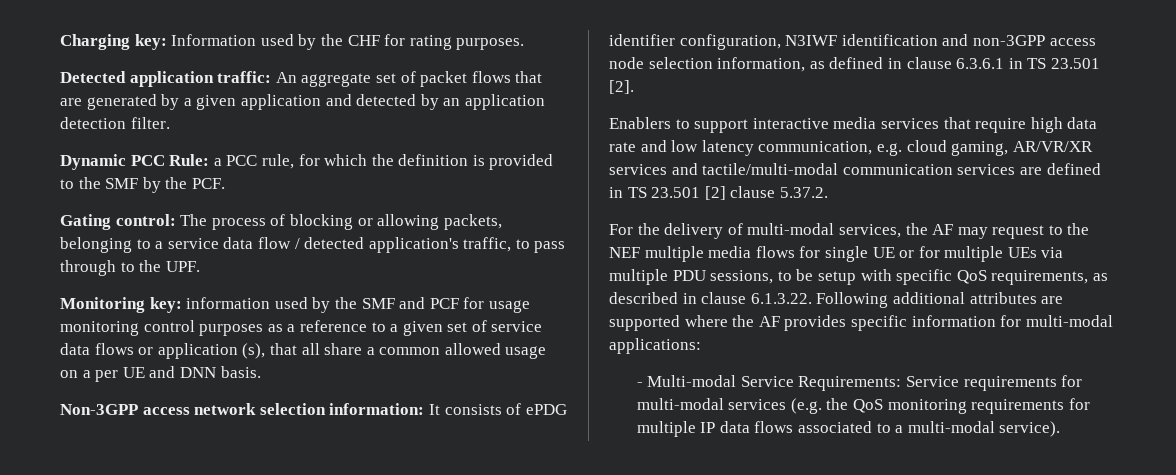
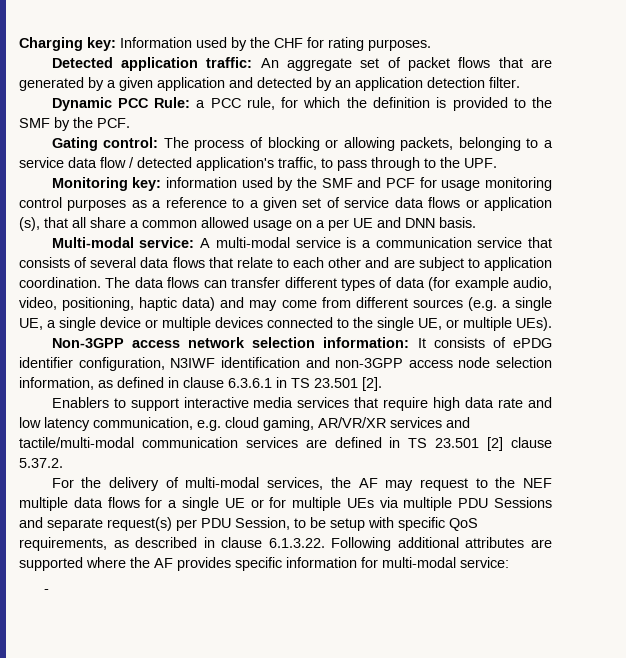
(261, 372) none -> [51,237,552,248] [19,257,553,271] [19,277,553,291] [19,297,552,311] [19,317,552,331] // Multi-modal service: A multi-modal service is a communication service that consists of several data flows that relate to each other and are subject to application coordination. The data flows can transfer different types of data (for example audio, video, positioning, haptic data) and may come from different sources (e.g. a single UE, a single device or multiple devices connected to the single UE, or multiple UEs).
[708,246,752,258] media -> [73,497,103,508] data
(821, 252) none -> [168,500,178,508] a
[710,270,774,284] sessions, -> [493,497,552,508] [19,517,290,531] Sessions and separate request(s) per PDU Session,
[609,338,701,354] applications: -> [460,557,509,568] service:
[647,375,1083,391] [636,398,1090,414] [636,421,1061,437] Multi-modal Service Requirements: Service requirements for multi-modal services (e.g. the QoS monitoring requirements for multiple IP data flows associated to a multi-modal service). -> (50, 591) none

